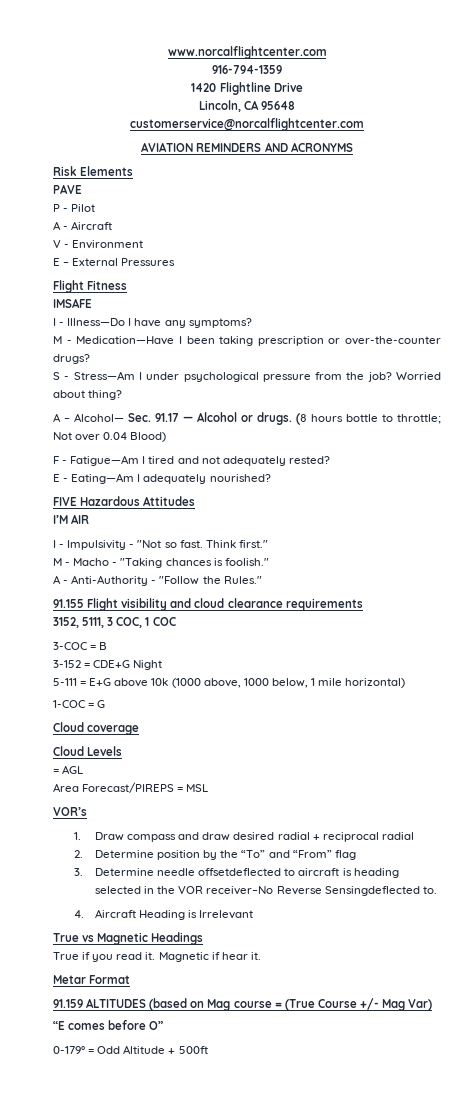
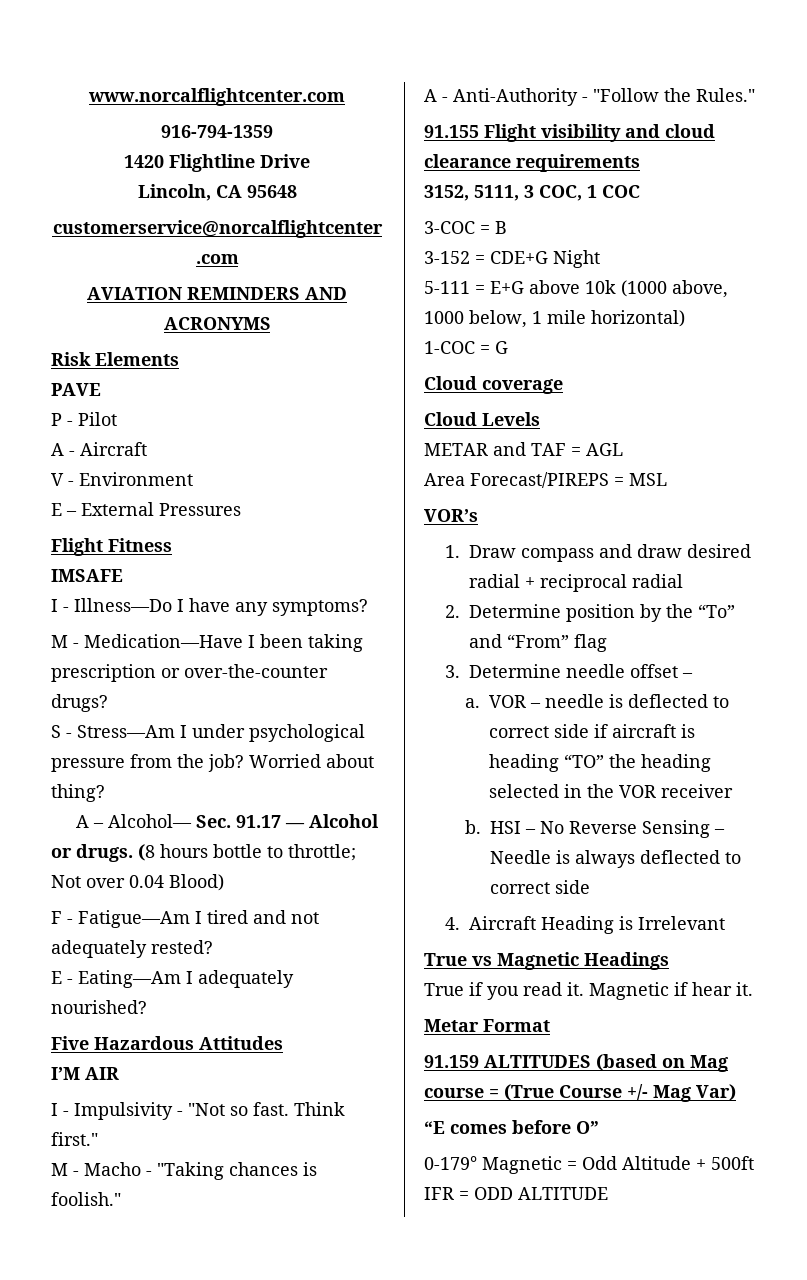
[53,497,77,506] FIVE -> [51,1036,89,1050] Five
(123, 751) none -> [424,442,566,456] METAR and TAF
[198,868,399,878] [94,886,437,896] offsetdeflected to aircraft is heading selected in the VOR receiver–No Reverse Sensingdeflected to. -> [629,664,693,678] [465,694,730,708] [489,724,696,738] [489,754,712,772] [489,784,734,798] [465,820,726,838] [490,850,742,868] [490,880,591,894] offset – // a. VOR – needle is deflected to correct side if aircraft is heading “TO” the heading selected in the VOR receiver // b. HSI – No Reverse Sensing – Needle is always deflected to correct side
(85, 1050) none -> [482,1156,562,1174] Magnetic
(208, 1050) none -> [424,1187,608,1200] IFR = ODD ALTITUDE

